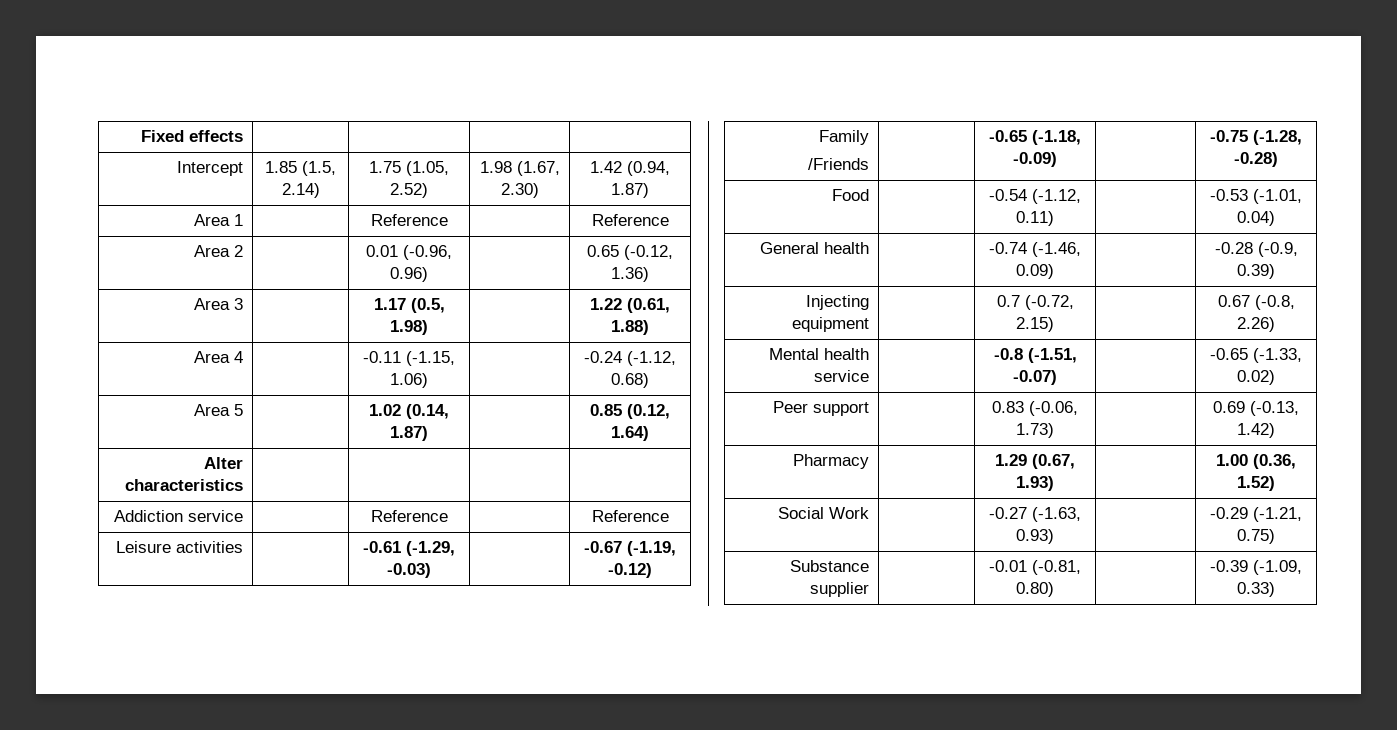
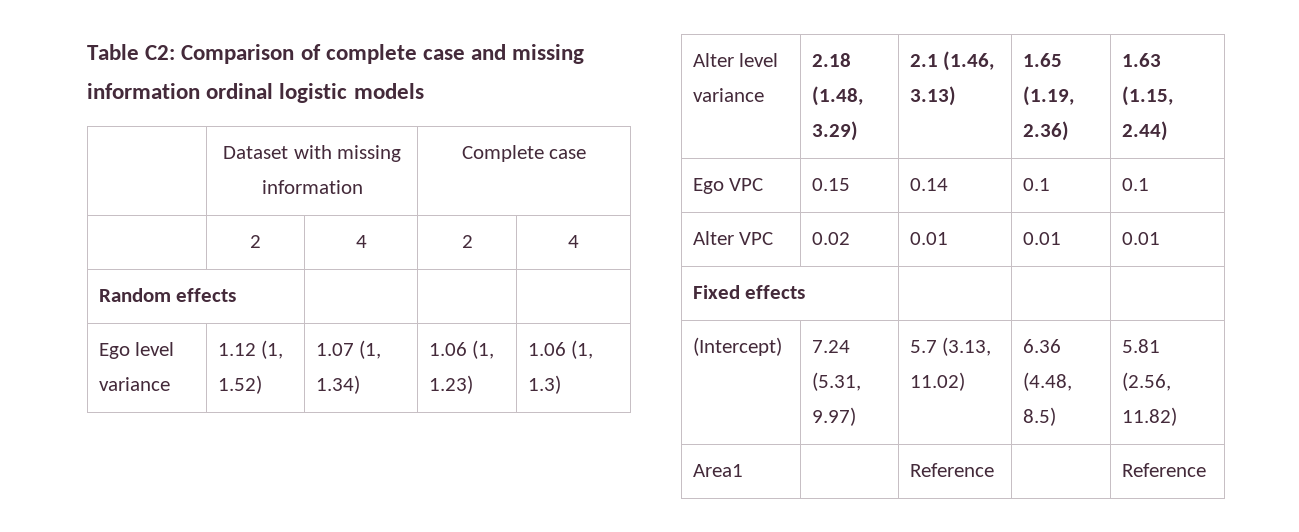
[140,130,243,142] [176,161,243,176] [265,161,336,176] [281,183,320,198] [369,161,449,176] [390,183,428,198] [479,161,560,176] [500,183,539,198] [590,161,670,176] [611,183,649,198] [193,214,243,226] [370,214,448,226] [591,214,669,226] [193,245,243,257] [366,245,452,260] [390,267,428,282] [587,245,673,260] [611,267,649,282] [193,298,243,310] [373,298,445,313] [390,320,428,335] [590,298,670,313] [611,320,649,335] [193,351,243,363] [363,351,455,366] [390,373,428,388] [584,351,676,366] [611,373,649,388] [193,404,243,416] [369,404,449,419] [390,426,428,441] [590,404,670,419] [611,426,649,441] [203,457,243,469] [124,479,243,491] [113,510,243,522] [370,510,448,522] [591,510,669,522] [115,541,243,553] [363,541,455,556] [387,563,431,578] [584,541,676,556] [608,563,652,578] [818,130,869,145] [807,158,869,170] [989,130,1081,145] [1013,152,1057,167] [1210,130,1302,145] [1234,152,1278,167] [831,189,869,201] [989,189,1081,204] [1016,211,1054,226] [1210,189,1302,204] [1237,211,1275,226] [759,242,869,254] [989,242,1081,257] [1016,264,1054,279] [1214,242,1298,257] [1237,264,1275,279] [805,295,869,310] [791,317,869,332] [996,295,1074,310] [1016,317,1054,332] [1217,295,1295,310] [1237,317,1275,332] [768,348,869,360] [813,370,869,382] [993,348,1077,363] [1013,370,1057,385] [1210,348,1302,363] [1237,370,1275,385] [772,401,869,416] [992,401,1078,416] [1016,423,1054,438] [1213,401,1299,416] [1237,423,1275,438] [792,454,869,469] [995,454,1075,469] [1016,476,1054,491] [1216,454,1296,469] [1237,476,1275,491] [777,507,869,519] [989,507,1081,522] [1016,529,1054,544] [1210,507,1302,522] [1237,529,1275,544] [789,560,869,572] [809,582,869,597] [989,560,1081,575] [1016,582,1054,597] [1210,560,1302,575] [1237,582,1275,597] Fixed effects | | | | // Intercept | 1.85 (1.5, 2.14) | 1.75 (1.05, 2.52) | 1.98 (1.67, 2.30) | 1.42 (0.94, 1.87) // Area 1 | | Reference | | Reference // Area 2 | | 0.01 (-0.96, 0.96) | | 0.65 (-0.12, 1.36) // Area 3 | | 1.17 (0.5, 1.98) | | 1.22 (0.61, 1.88) // Area 4 | | -0.11 (-1.15, 1.06) | | -0.24 (-1.12, 0.68) // Area 5 | | 1.02 (0.14, 1.87) | | 0.85 (0.12, 1.64) // Alter characteristics | | | | // Addiction service | | Reference | | Reference // Leisure activities | | -0.61 (-1.29, -0.03) | | -0.67 (-1.19, -0.12) // Family // /Friends | | -0.65 (-1.18, -0.09) | | -0.75 (-1.28, -0.28) // Food | | -0.54 (-1.12, 0.11) | | -0.53 (-1.01, 0.04) // General health | | -0.74 (-1.46, 0.09) | | -0.28 (-0.9, 0.39) // Injecting equipment | | 0.7 (-0.72, 2.15) | | 0.67 (-0.8, 2.26) // Mental health service | | -0.8 (-1.51, -0.07) | | -0.65 (-1.33, 0.02) // Peer support | | 0.83 (-0.06, 1.73) | | 0.69 (-0.13, 1.42) // Pharmacy | | 1.29 (0.67, 1.93) | | 1.00 (0.36, 1.52) // Social Work | | -0.27 (-1.63, 0.93) | | -0.29 (-1.21, 0.75) // Substance supplier | | -0.01 (-0.81, 0.80) | | -0.39 (-1.09, 0.33) -> [87,44,585,64] [87,83,424,103] [222,145,402,162] [261,180,363,194] [461,145,587,162] [250,235,261,248] [355,235,367,248] [461,235,473,248] [568,235,579,248] [98,288,237,302] [98,342,175,359] [98,377,170,391] [217,340,284,359] [217,375,262,394] [315,340,382,359] [315,375,360,394] [428,340,495,359] [428,375,473,394] [527,340,594,359] [527,375,561,394] [692,53,779,67] [692,88,764,102] [811,53,851,67] [811,86,863,106] [811,121,858,141] [909,51,995,71] [909,86,956,106] [1022,53,1062,67] [1022,86,1074,106] [1022,121,1069,141] [1121,53,1161,67] [1121,86,1173,106] [1121,121,1168,141] [692,178,764,194] [811,178,850,191] [909,178,948,191] [1022,178,1050,191] [1121,178,1149,191] [692,231,774,245] [811,232,850,245] [909,232,948,245] [1022,232,1061,245] [1121,232,1160,245] [692,285,806,299] [692,337,782,356] [811,340,850,353] [811,372,861,391] [811,407,856,426] [909,337,992,356] [909,372,965,391] [1022,339,1061,353] [1022,372,1072,391] [1022,407,1056,426] [1121,339,1160,353] [1121,372,1171,391] [1121,407,1177,426] [692,464,743,477] [909,463,994,477] [1121,463,1206,477] Table C2: Comparison of complete case and missing information ordinal logistic models // | Dataset with missing information | Complete case // | 2 | 4 | 2 | 4 // Random effects | | | // Ego level variance | 1.12 (1, 1.52) | 1.07 (1, 1.34) | 1.06 (1, 1.23) | 1.06 (1, 1.3) // Alter level variance | 2.18 (1.48, 3.29) | 2.1 (1.46, 3.13) | 1.65 (1.19, 2.36) | 1.63 (1.15, 2.44) // Ego VPC | 0.15 | 0.14 | 0.1 | 0.1 // Alter VPC | 0.02 | 0.01 | 0.01 | 0.01 // Fixed effects | | | // (Intercept) | 7.24 (5.31, 9.97) | 5.7 (3.13, 11.02) | 6.36 (4.48, 8.5) | 5.81 (2.56, 11.82) // Area1 | | Reference | | Reference

